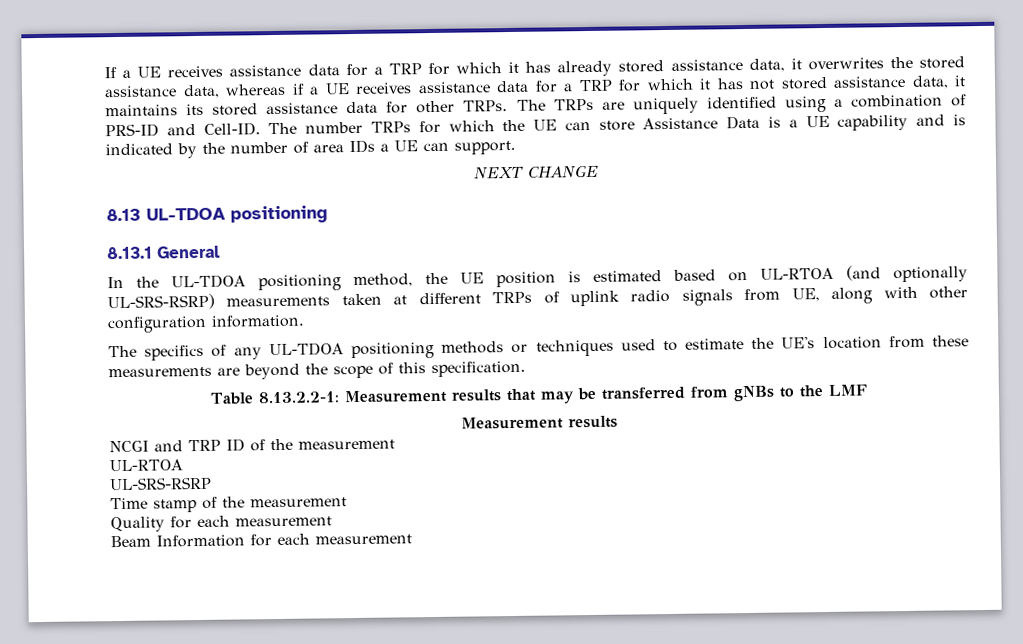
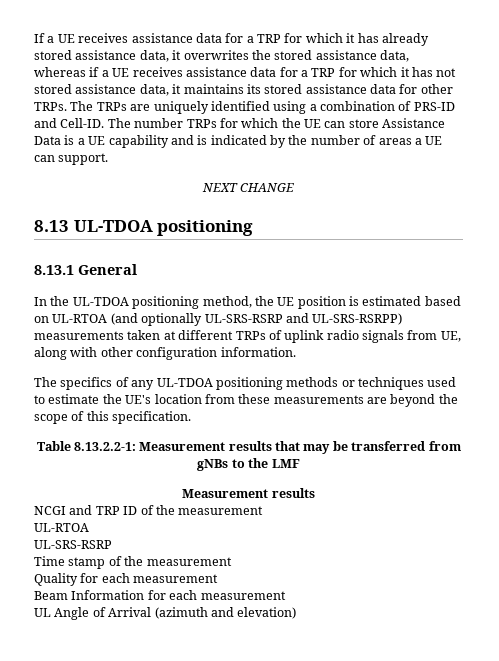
[313,139,375,154] area IDs -> [378,138,412,145] areas
[107,293,215,311] UL-SRS-RSRP) -> [204,313,403,325] UL-SRS-RSRP and UL-SRS-RSRPP)
(412, 539) none -> [34,607,297,620] // UL Angle of Arrival (azimuth and elevation)

